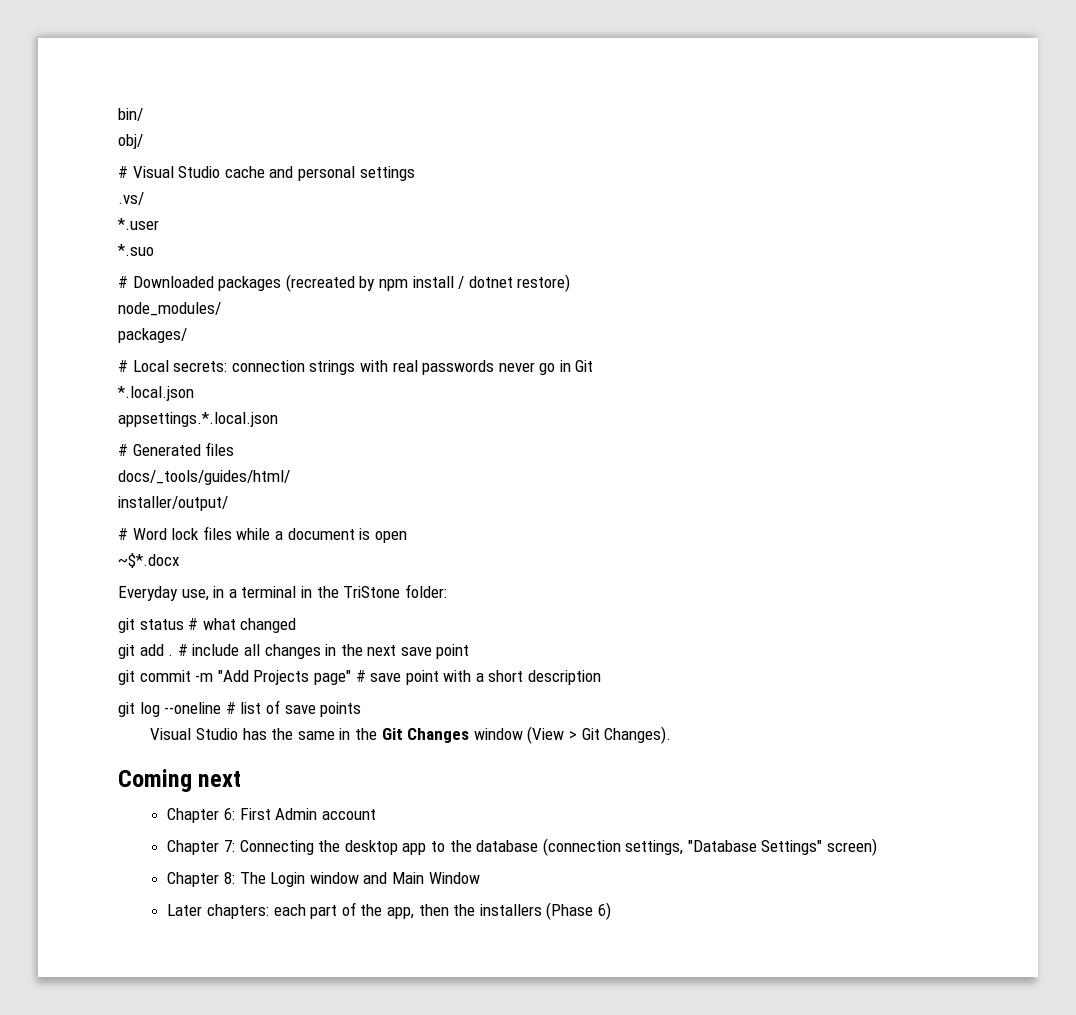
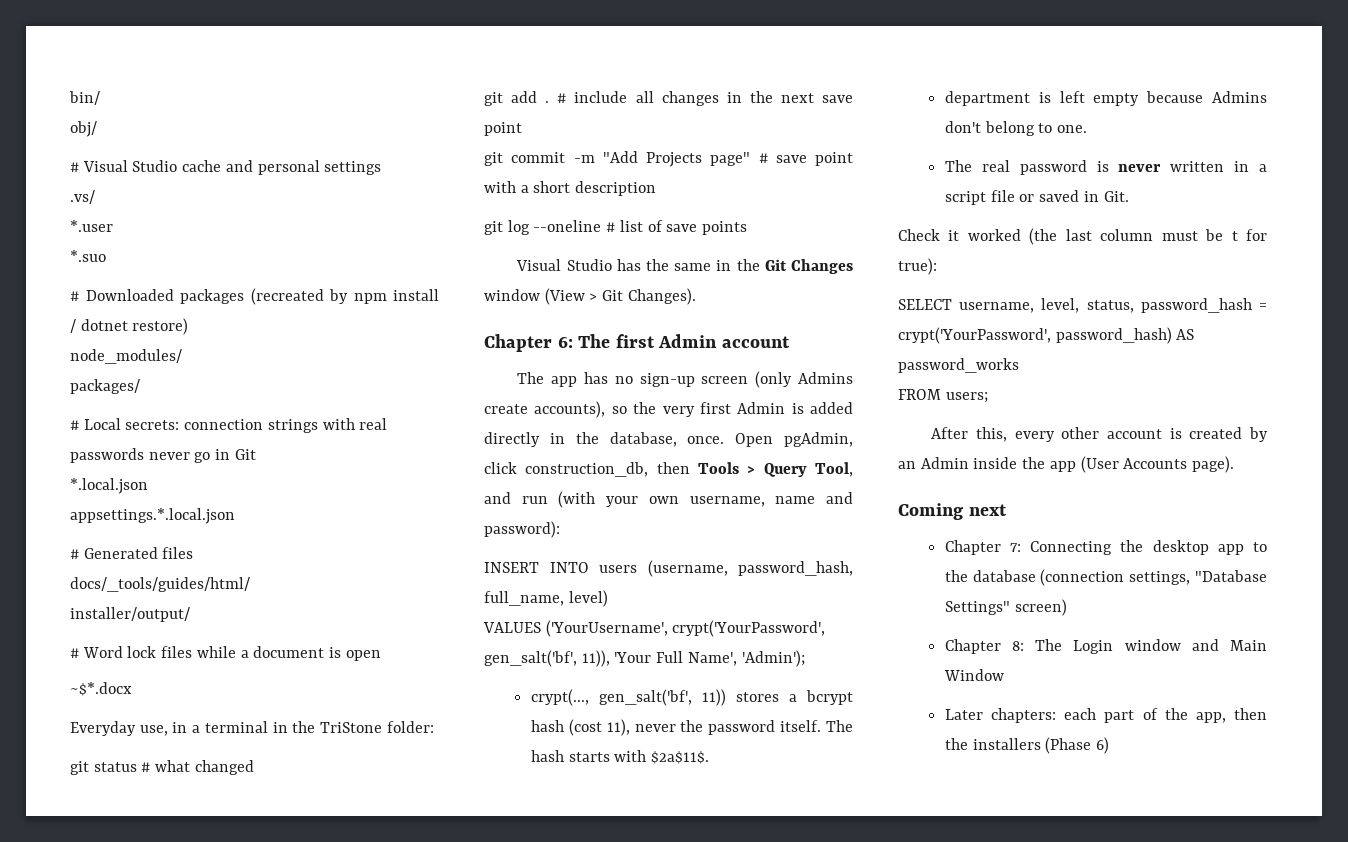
[118,769,242,792] [167,808,376,823] Coming next // Chapter 6: First Admin account -> [484,334,790,352] [517,371,853,388] [484,401,853,418] [484,432,853,447] [484,462,853,477] [484,491,853,508] [484,521,560,538] [484,560,853,577] [484,590,608,607] [483,620,826,637] [484,650,805,667] [530,689,853,706] [530,719,853,736] [530,750,710,764] [944,91,1267,106] [944,121,1088,136] [944,160,1267,175] [944,190,1129,205] [898,228,1267,245] [898,258,937,275] [898,298,1267,313] [898,327,1195,344] [898,358,1019,373] [898,389,988,403] [931,427,1268,442] [898,456,1235,473] [898,503,1007,520] Chapter 6: The first Admin account // The app has no sign-up screen (only Admins create accounts), so the very first Admin is added directly in the database, once. Open pgAdmin, click construction_db, then Tools > Query Tool, and run (with your own username, name and password): // INSERT INTO users (username, password_hash, full_name, level) // VALUES ('YourUsername', crypt('YourPassword', gen_salt('bf', 11)), 'Your Full Name', 'Admin'); // crypt(..., gen_salt('bf', 11)) stores a bcrypt hash (cost 11), never the password itself. The hash starts with $2a$11$. // department is left empty because Admins don't belong to one. // The real password is never written in a script file or saved in Git. // Check it worked (the last column must be t for true): // SELECT username, level, status, password_hash = crypt('YourPassword', password_hash) AS password_works // FROM users; // After this, every other account is created by an Admin inside the app (User Accounts page). // Coming next

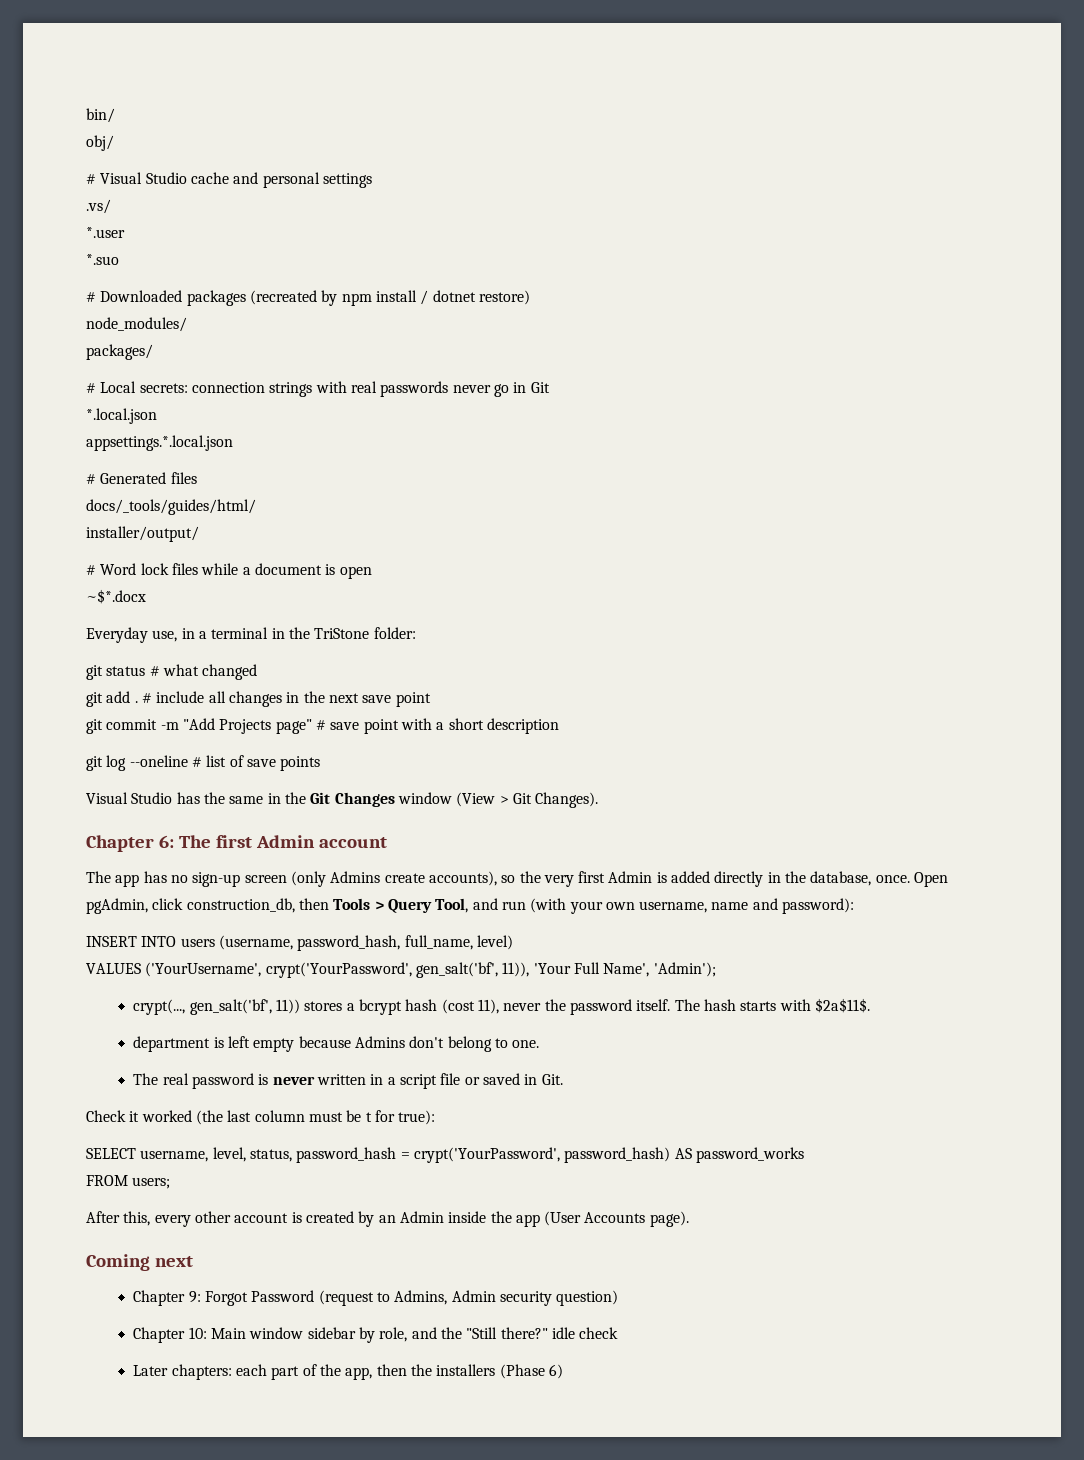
[1010,540,1267,555] [944,569,1267,586] [944,599,1067,616] [944,639,1267,654] [943,669,1004,681] 7: Connecting the desktop app to the database (connection settings, "Database Settings" screen) // Chapter 8: The Login window and Main Window -> [188,1290,619,1306] [133,1327,619,1343] 9: Forgot Password (request to Admins, Admin security question) // Chapter 10: Main window sidebar by role, and the "Still there?" idle check

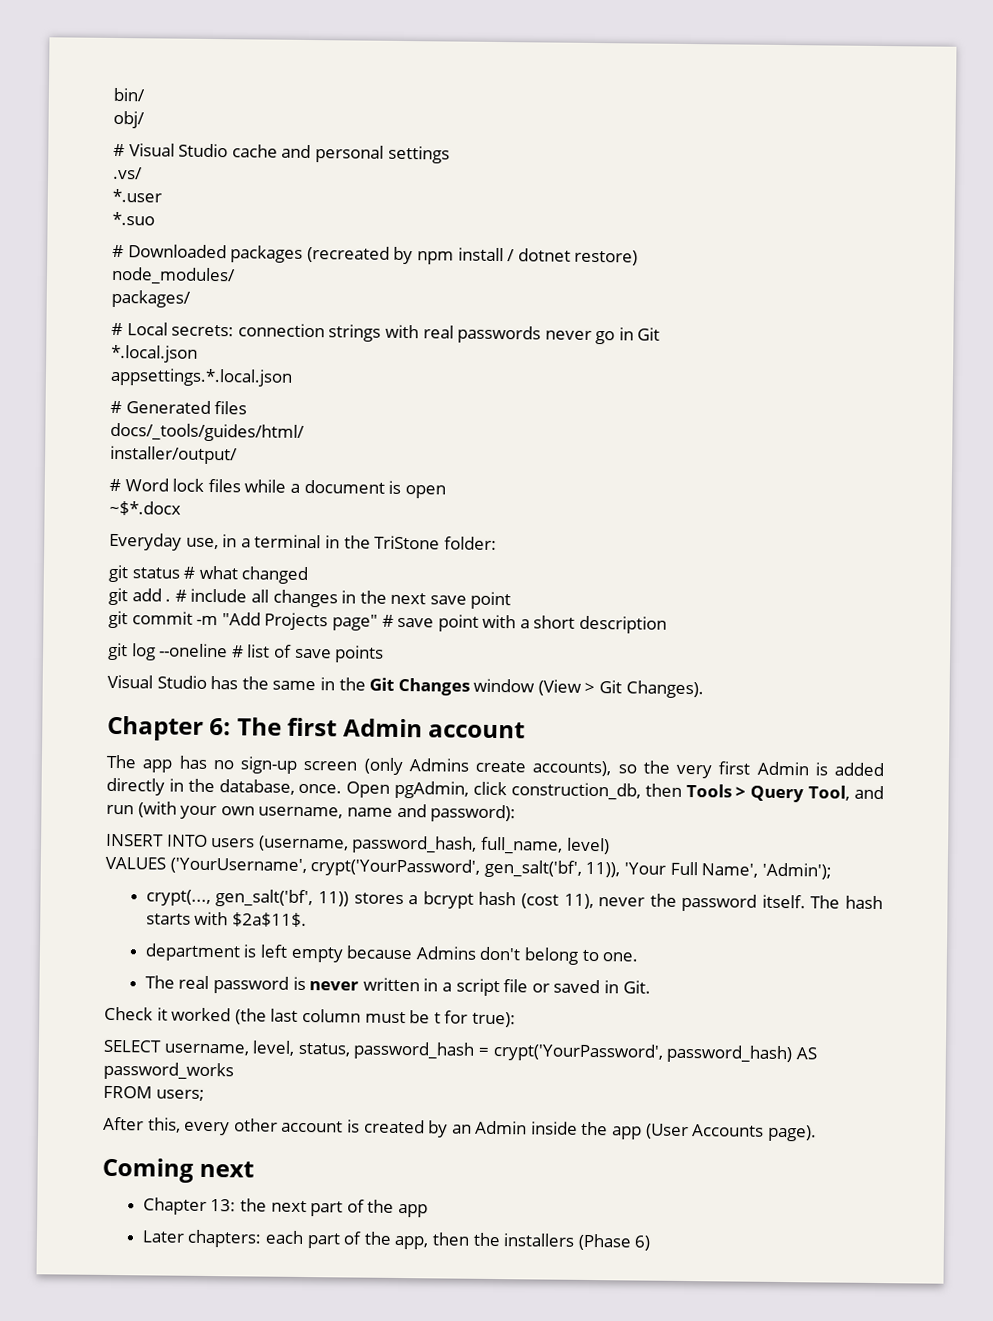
[188,1290,619,1306] [133,1327,619,1343] 9: Forgot Password (request to Admins, Admin security question) // Chapter 10: Main window sidebar by role, and the "Still there?" idle check -> [210,1198,429,1218] 13: the next part of the app

